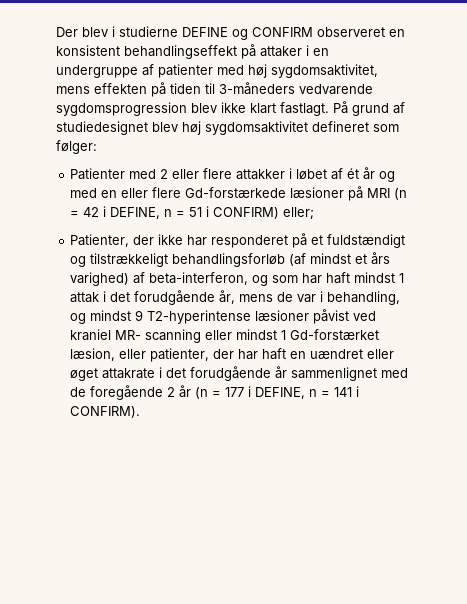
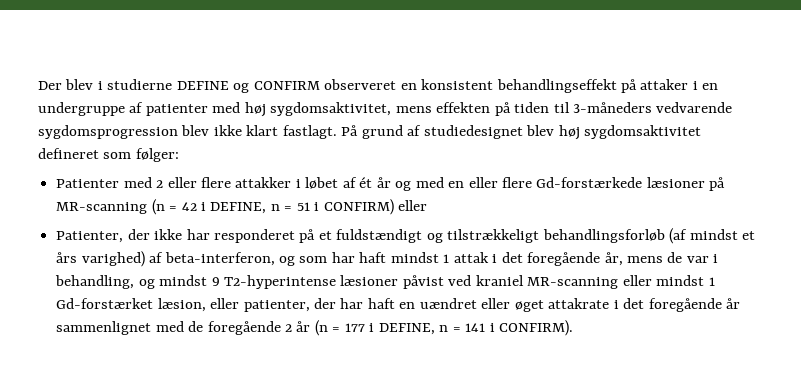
[367,188,391,198] MRI -> [56,202,148,214] MR-scanning
[283,207,315,220] eller; -> [398,200,428,211] eller
[134,290,216,305] forudgående -> [527,252,601,266] foregående
[115,329,202,343] MR- scanning -> [527,277,619,289] MR-scanning
[190,366,272,381] forudgående -> [648,298,722,312] foregående

